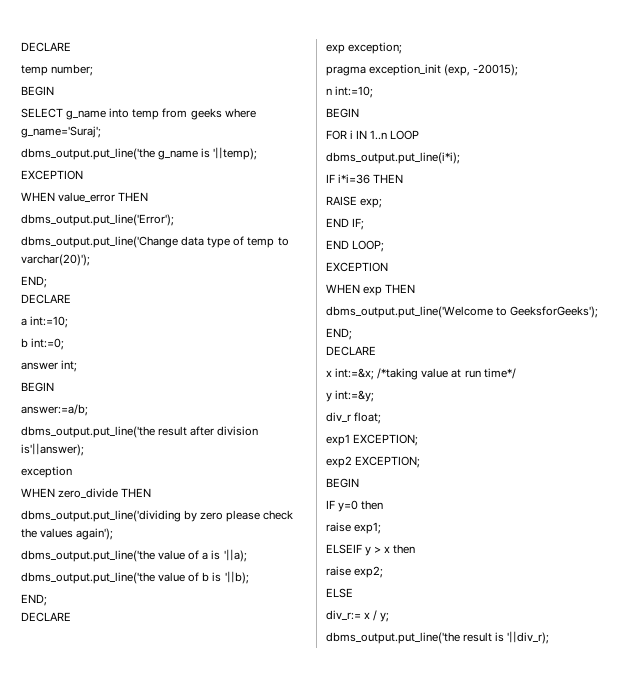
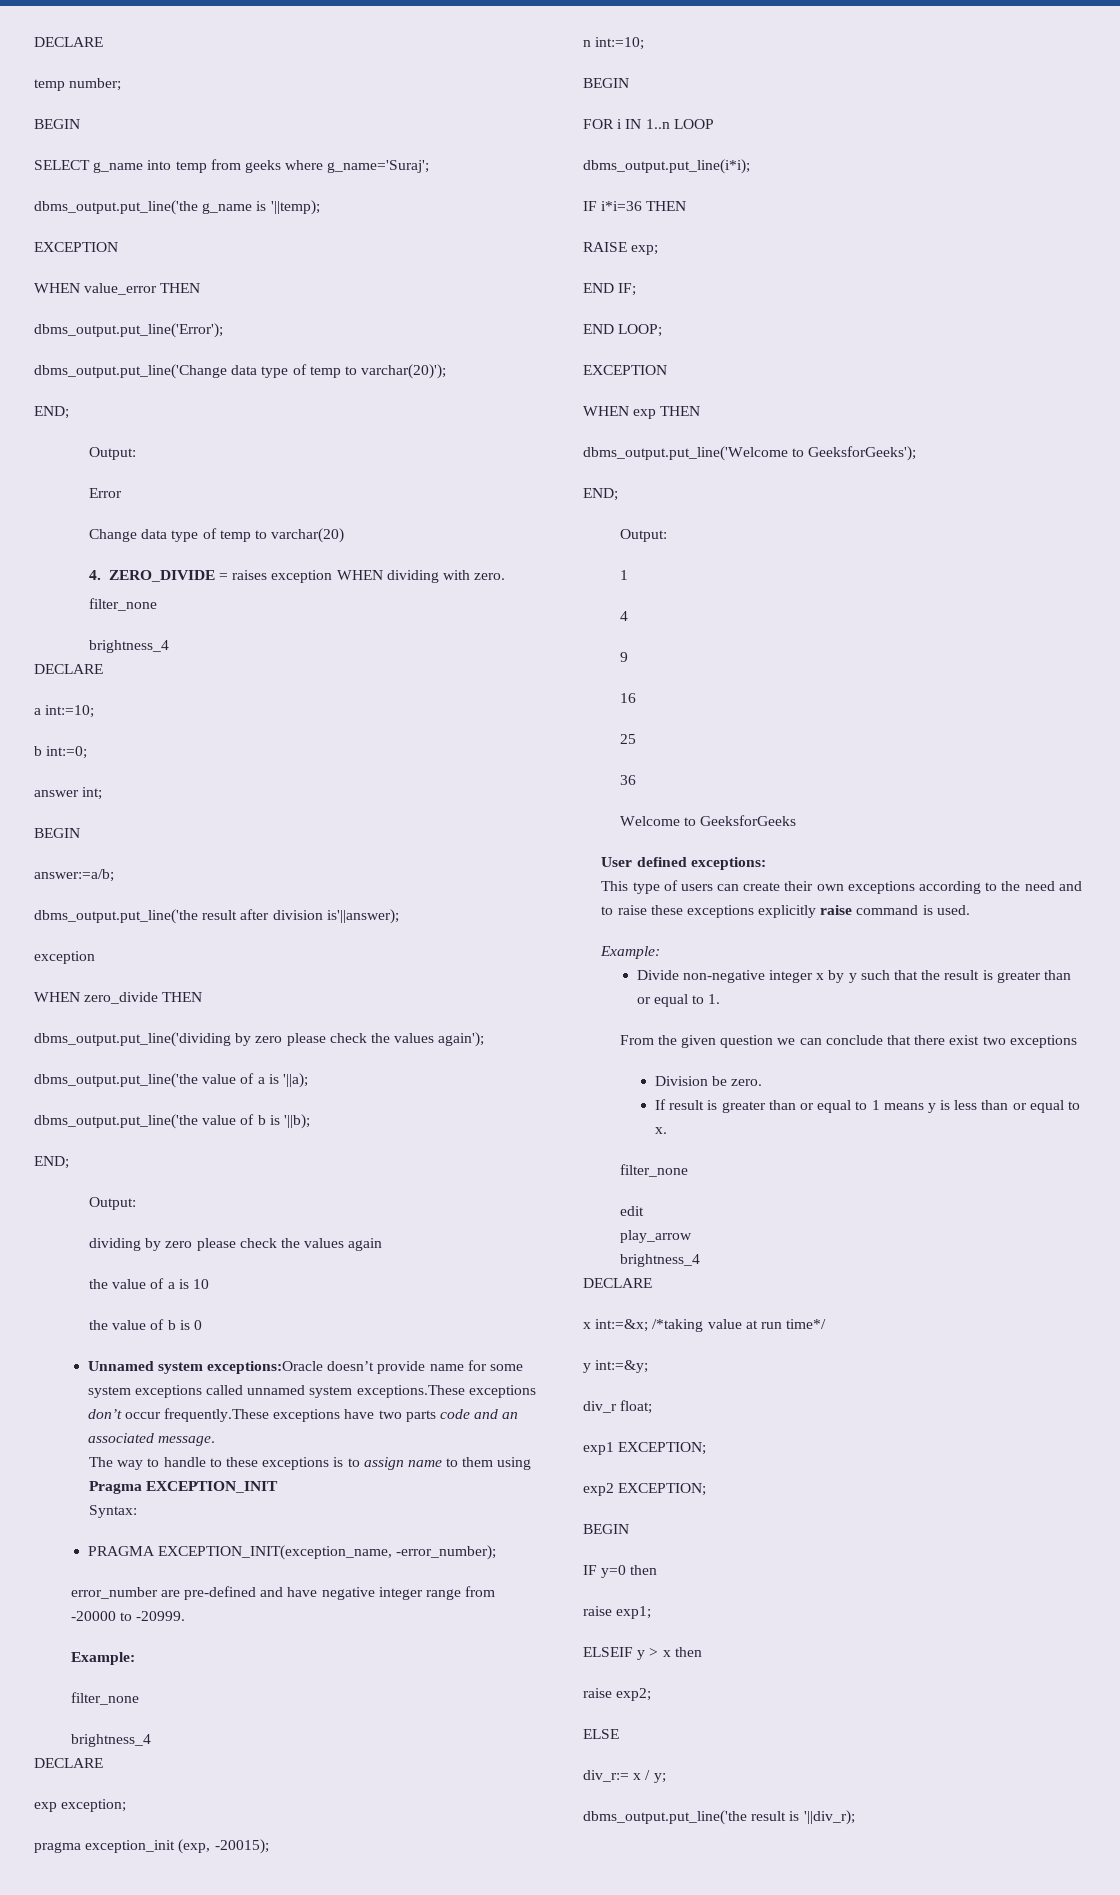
(47, 282) none -> [89,447,137,460] [89,488,123,498] [89,528,345,543] [89,570,506,583] [89,598,158,611] [89,640,170,653] // Output: // Error // Change data type of temp to varchar(20) // 4. ZERO_DIVIDE = raises exception WHEN dividing with zero. // filter_none // brightness_4
(47, 600) none -> [89,1197,137,1210] [89,1238,383,1251] [89,1278,209,1289] [89,1319,202,1330] [87,1360,524,1374] [87,1385,536,1398] [87,1408,519,1422] [87,1433,215,1446] [89,1457,532,1470] [89,1481,279,1494] [89,1505,138,1518] [87,1545,497,1560] [70,1586,496,1600] [70,1611,186,1621] [70,1652,135,1665] [70,1692,139,1705] [70,1734,151,1747] // Output: // dividing by zero please check the values again // the value of a is 10 // the value of b is 0 // Unnamed system exceptions:Oracle doesn’t provide name for some system exceptions called unnamed system exceptions.These exceptions don’t occur frequently.These exceptions have two parts code and an associated message. // The way to handle to these exceptions is to assign name to them using Pragma EXCEPTION_INIT // Syntax: // PRAGMA EXCEPTION_INIT(exception_name, -error_number); // error_number are pre-defined and have negative integer range from -20000 to -20999. // Example: // filter_none // brightness_4
(352, 334) none -> [619,529,667,542] [619,570,628,580] [619,611,628,621] [619,652,628,662] [619,693,636,703] [619,734,636,744] [619,775,636,785] [619,815,797,826] [601,857,766,870] [601,880,1082,894] [601,905,970,918] [600,946,661,959] [636,970,1071,983] [636,994,721,1007] [619,1035,1077,1048] [655,1076,763,1086] [655,1099,1081,1113] [655,1127,668,1134] [619,1164,688,1177] [619,1206,644,1216] [619,1230,692,1243] [619,1254,700,1267] // Output: // 1 // 4 // 9 // 16 // 25 // 36 // Welcome to GeeksforGeeks // User defined exceptions: // This type of users can create their own exceptions according to the need and to raise these exceptions explicitly raise command is used. // Example: // Divide non-negative integer x by y such that the result is greater than or equal to 1. // From the given question we can conclude that there exist two exceptions // Division be zero. // If result is greater than or equal to 1 means y is less than or equal to x. // filter_none // edit // play_arrow // brightness_4

